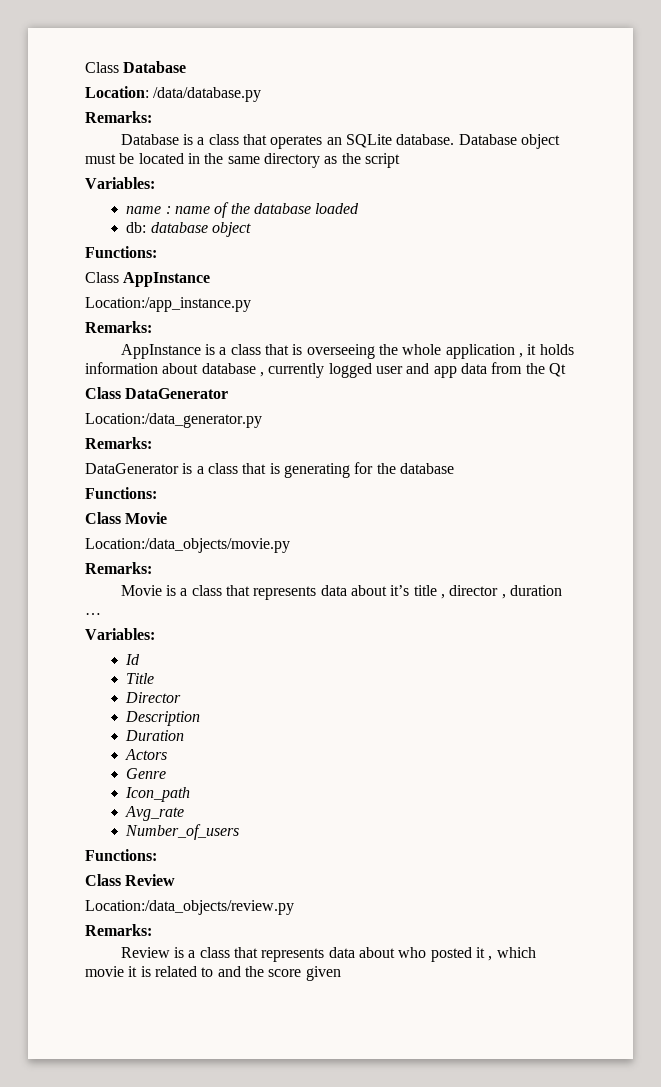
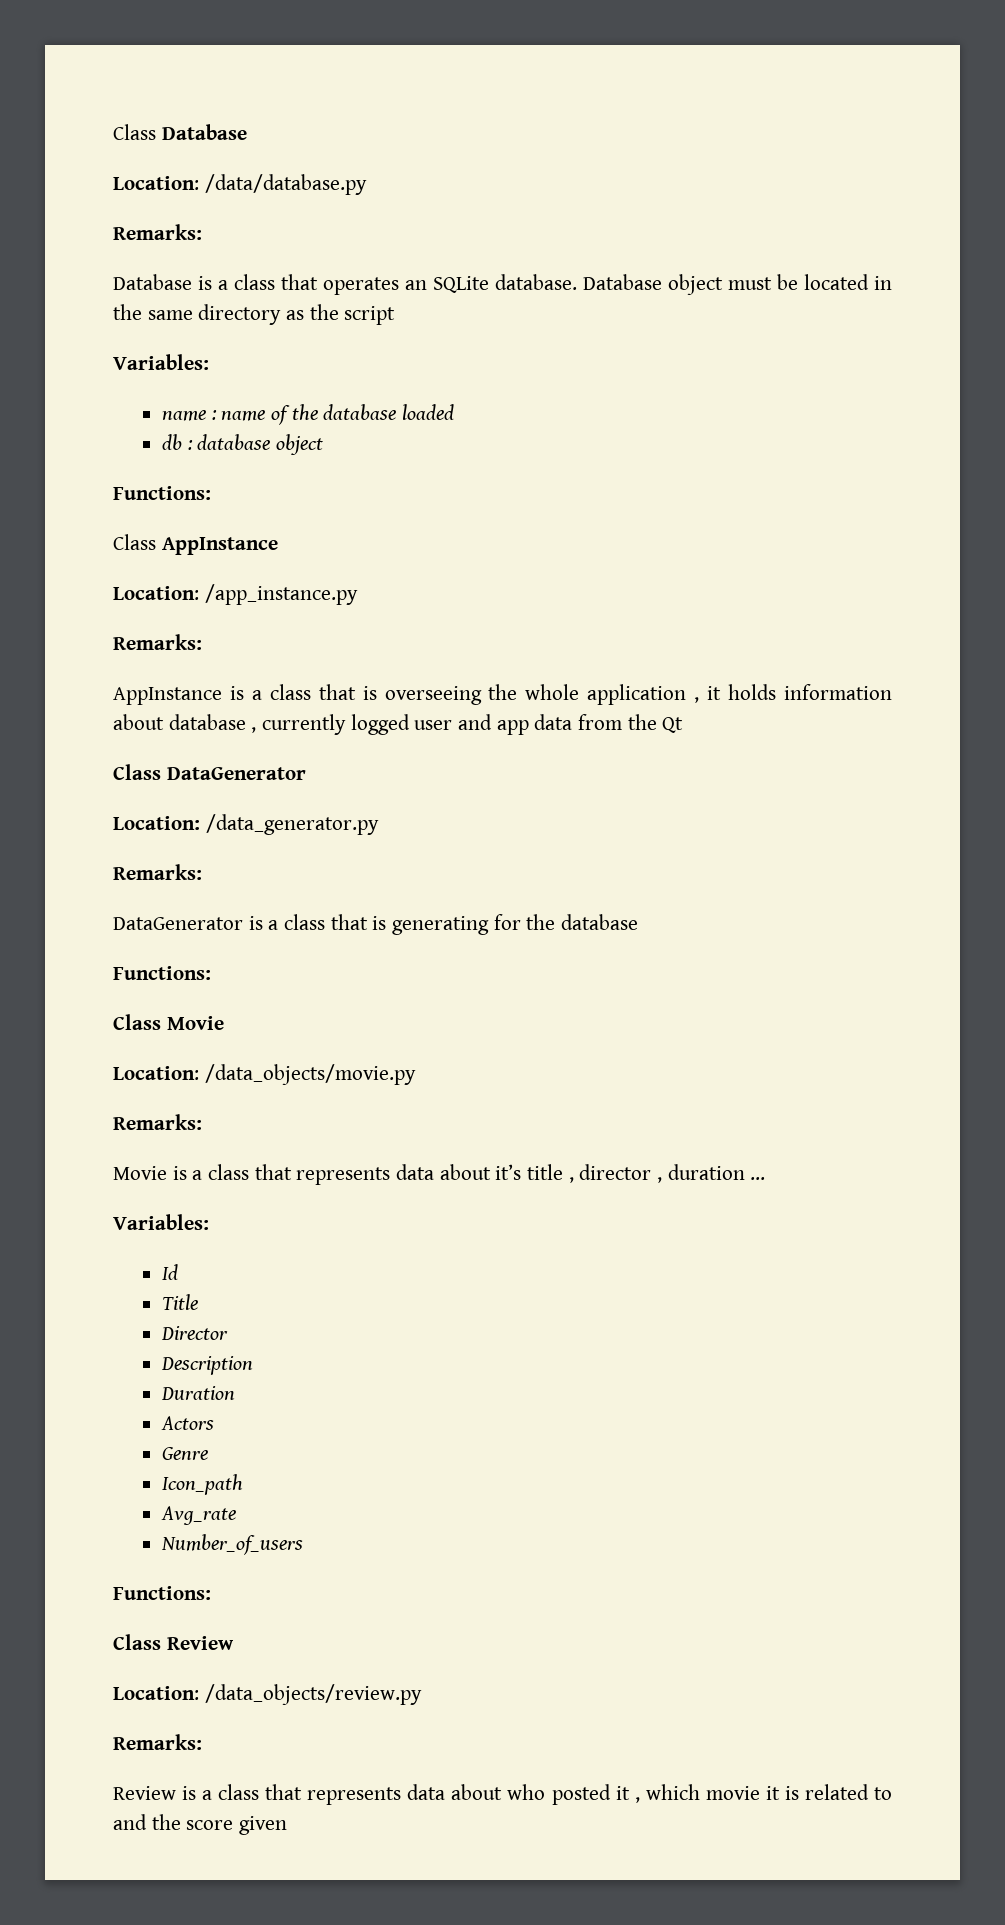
[126,222,147,233] db: -> [162,434,193,450] db :
[85,297,251,312] Location:/app_instance.py -> [113,584,358,605] Location: /app_instance.py
[85,413,262,428] Location:/data_generator.py -> [113,814,379,835] Location: /data_generator.py
[85,538,290,553] Location:/data_objects/movie.py -> [113,1064,416,1085] Location: /data_objects/movie.py
[85,900,294,915] Location:/data_objects/review.py -> [113,1684,422,1705] Location: /data_objects/review.py

